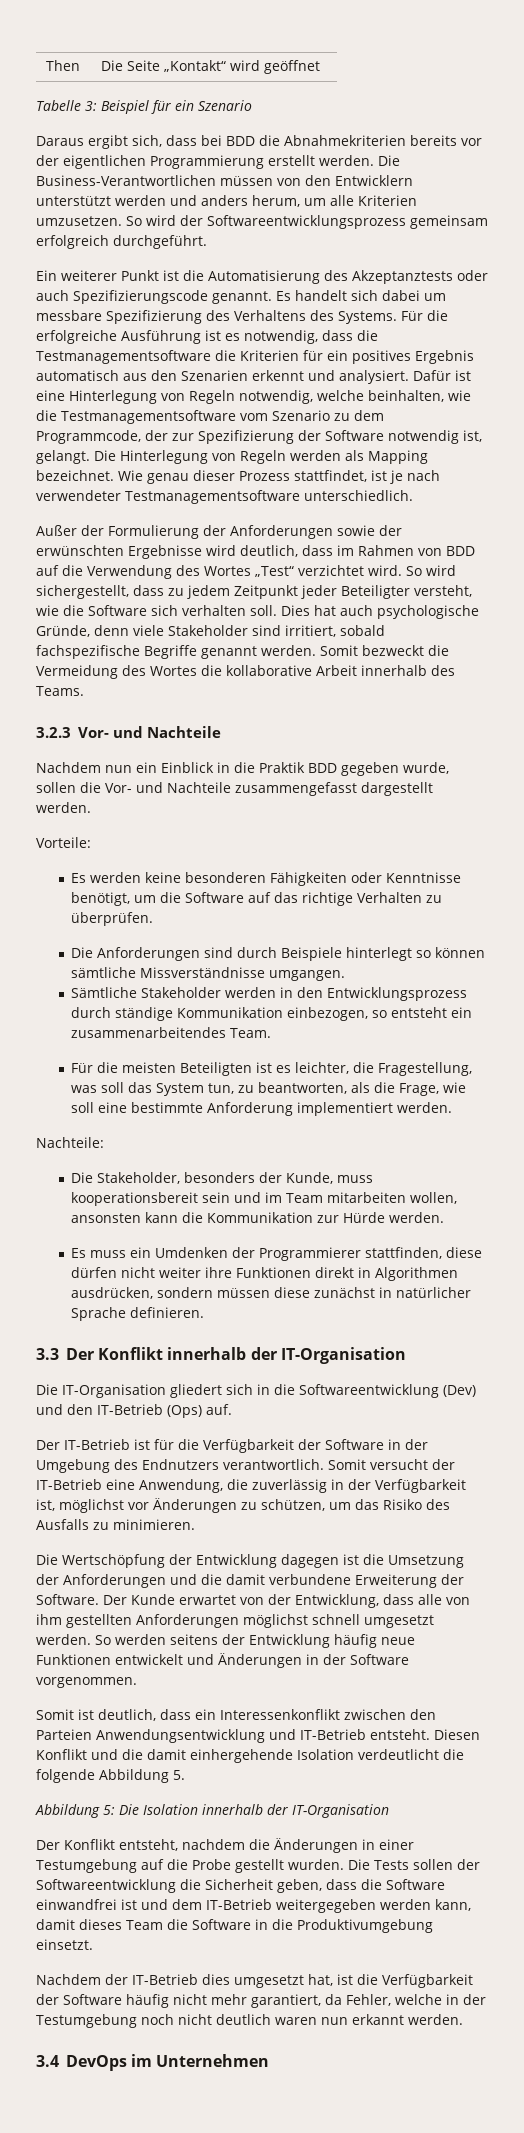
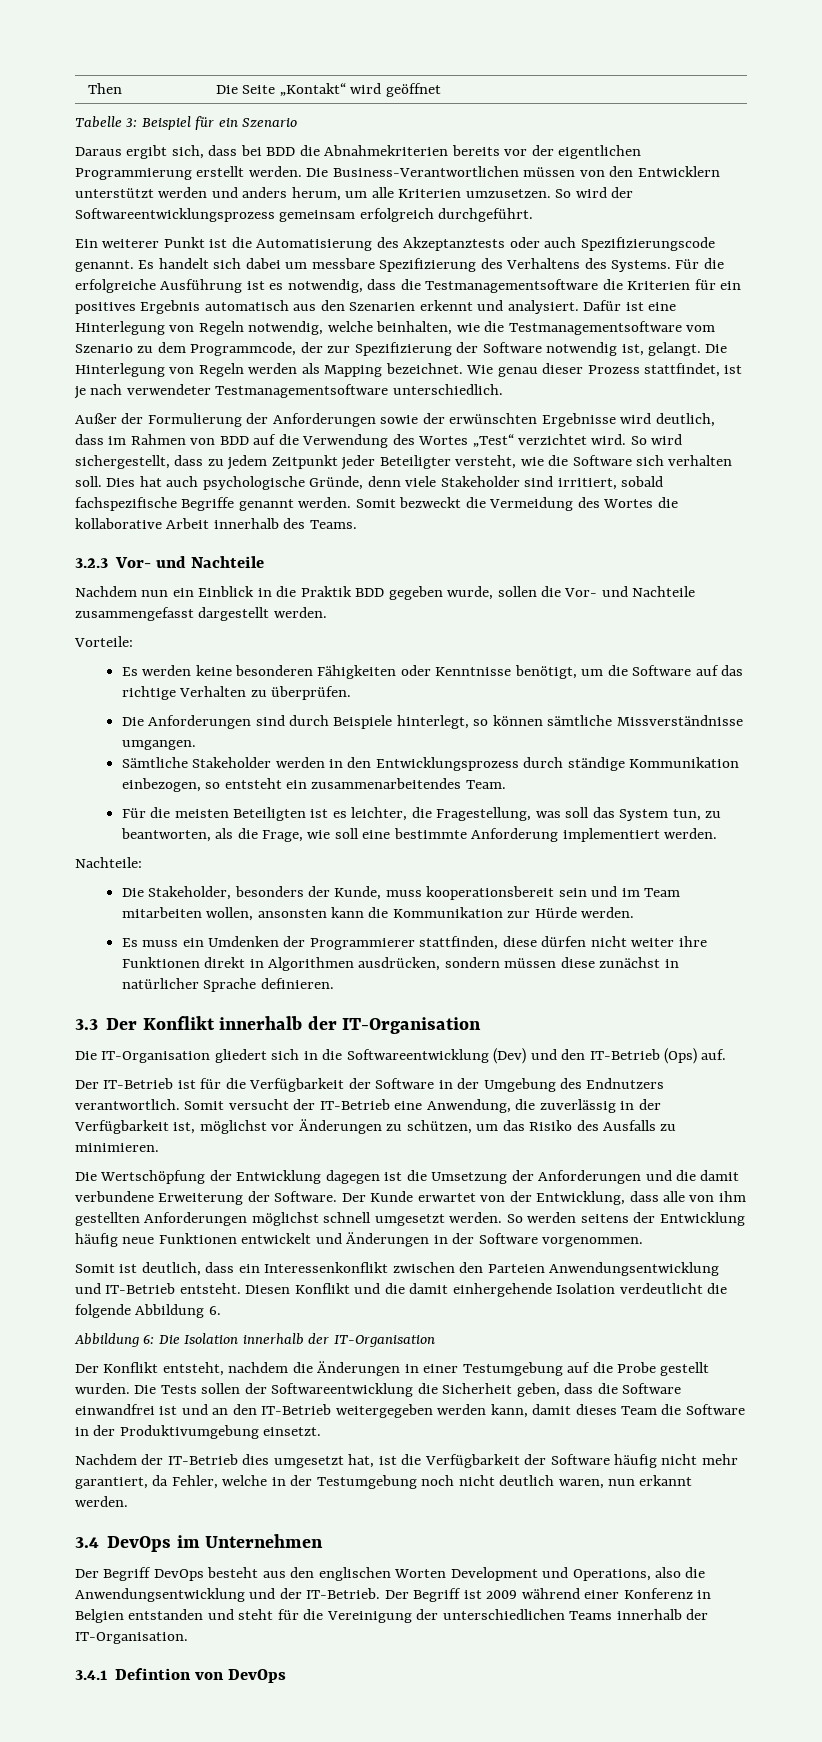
[346,947,413,961] hinterlegt -> [396,715,469,729] hinterlegt,
[173,1770,185,1780] [35,1804,115,1818] 5. // Abbildung 5: -> [208,1306,221,1315] [74,1333,155,1347] 6. // Abbildung 6:
[172,1899,202,1910] dem -> [212,1404,257,1415] an den
[271,1919,293,1930] die -> [93,1425,116,1436] der
[274,2017,317,2025] waren -> [558,1479,604,1489] waren,
(270, 2060) none -> [75,1567,706,1581] [75,1588,712,1602] [75,1609,709,1623] [75,1632,188,1644] [75,1668,287,1683] // Der Begriff DevOps besteht aus den englischen Worten Development und Operations, also die Anwendungsentwicklung und der IT-Betrieb. Der Begriff ist 2009 während einer Konferenz in Belgien entstanden und steht für die Vereinigung der unterschiedlichen Teams innerhalb der IT-Organisation. // 3.4.1 Defintion von DevOps

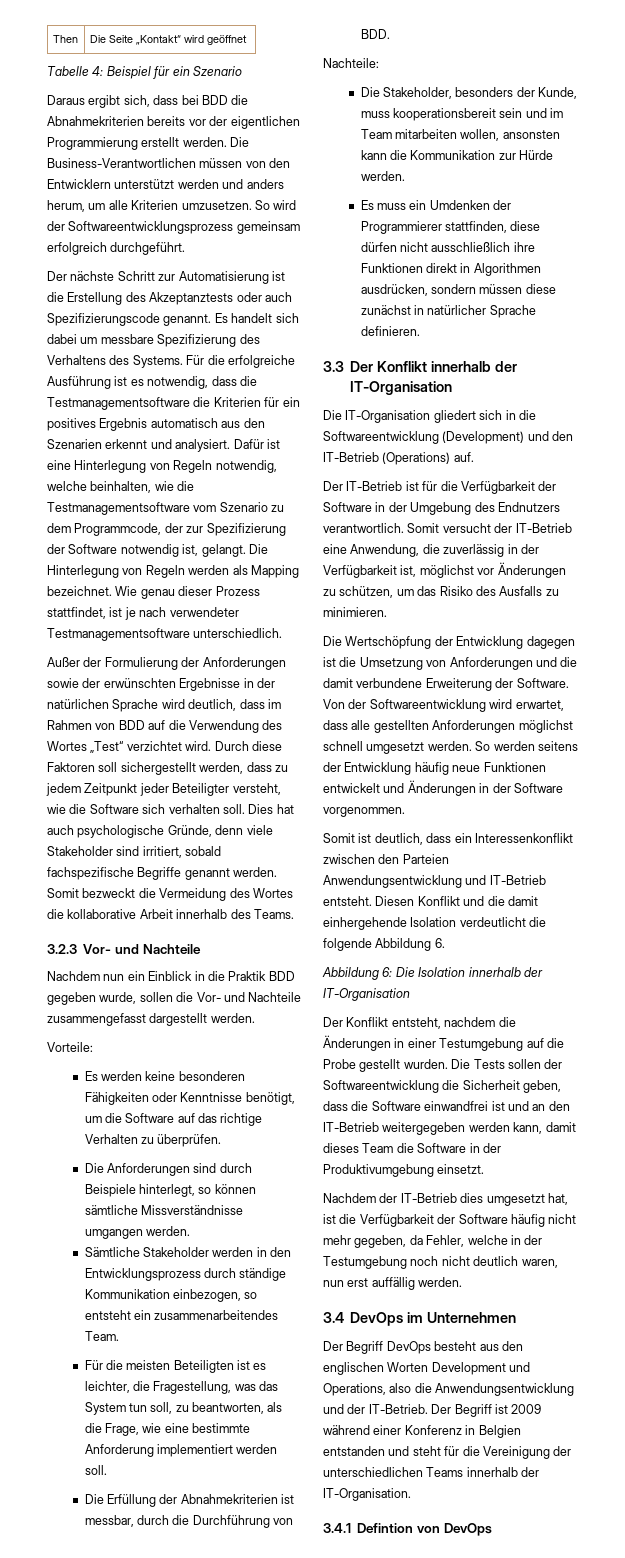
[126,118,138,127] 3: -> [92,66,104,76] 4:
[75,237,373,251] Ein weiterer Punkt ist die Automatisierung -> [47,271,285,284] [47,292,123,305] Der nächste Schritt zur Automatisierung ist die Erstellung
(616, 420) none -> [243,678,275,688] [47,699,159,712] in der natürlichen Sprache
[630,434,683,445] [75,455,170,469] So wird sichergestellt, -> [214,741,282,751] [47,762,244,775] Durch diese Faktoren soll sichergestellt werden,
[121,740,196,750] umgangen. -> [84,1226,190,1239] umgangen werden.
[565,807,590,818] soll -> (256, 1387) none
[672,809,701,821] tun, -> [128,1402,173,1414] tun soll,
[334,828,359,839] soll -> (162, 1428) none
[664,828,718,839] werden. -> [236,1444,278,1454] [84,1465,107,1475] [84,1494,295,1507] [84,1515,294,1528] [360,29,390,39] werden soll. // Die Erfüllung der Abnahmekriterien ist messbar, durch die Durchführung von BDD.
[631,938,675,947] weiter -> [431,242,511,252] ausschließlich
[493,1048,527,1064] (Dev) -> [442,431,525,444] (Development)
[664,1048,698,1064] (Ops) -> [382,452,451,465] (Operations)
[511,1170,534,1181] der -> [426,660,447,667] von
[341,1191,746,1205] Der Kunde erwartet von der Entwicklung, dass alle von ihm -> [323,699,564,712] [323,720,371,730] Von der Softwareentwicklung wird erwartet, dass alle
[75,1477,148,1489] garantiert, -> [354,1235,407,1248] gegeben,
[639,1475,693,1486] erkannt -> [347,1277,415,1290] erst auffällig

